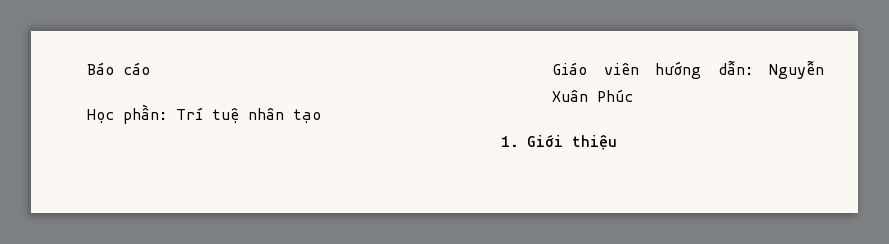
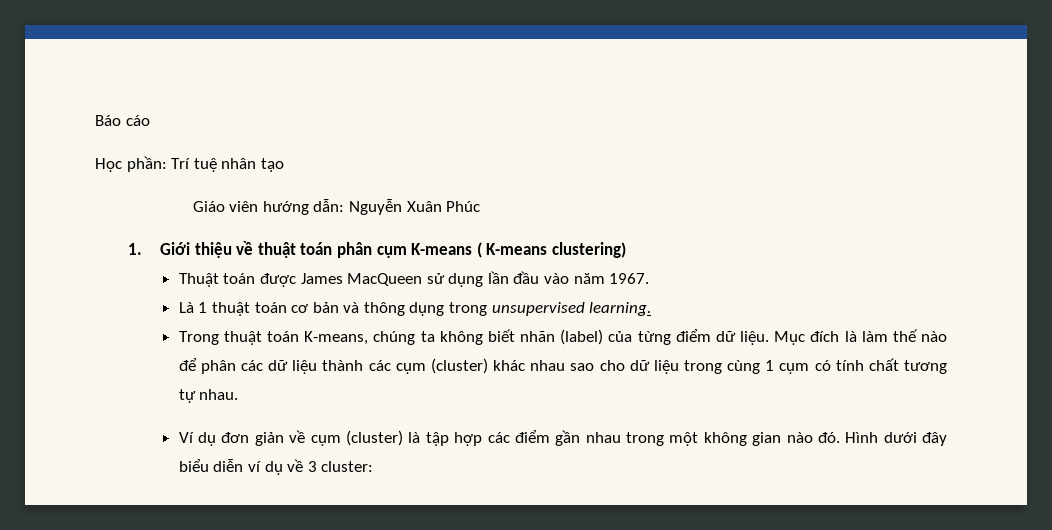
(618, 142) none -> [236,241,626,258] [178,271,650,287] [178,302,652,316] [178,329,947,345] [178,358,947,374] [178,389,239,403] [178,430,947,446] [178,459,374,475] về thuật toán phân cụm K-means ( K-means clustering) // Thuật toán được James MacQueen sử dụng lần đầu vào năm 1967. // Là 1 thuật toán cơ bản và thông dụng trong unsupervised learning. // Trong thuật toán K-means, chúng ta không biết nhãn (label) của từng điểm dữ liệu. Mục đích là làm thế nào để phân các dữ liệu thành các cụm (cluster) khác nhau sao cho dữ liệu trong cùng 1 cụm có tính chất tương tự nhau. // Ví dụ đơn giản về cụm (cluster) là tập hợp các điểm gần nhau trong một không gian nào đó. Hình dưới đây biểu diễn ví dụ về 3 cluster:

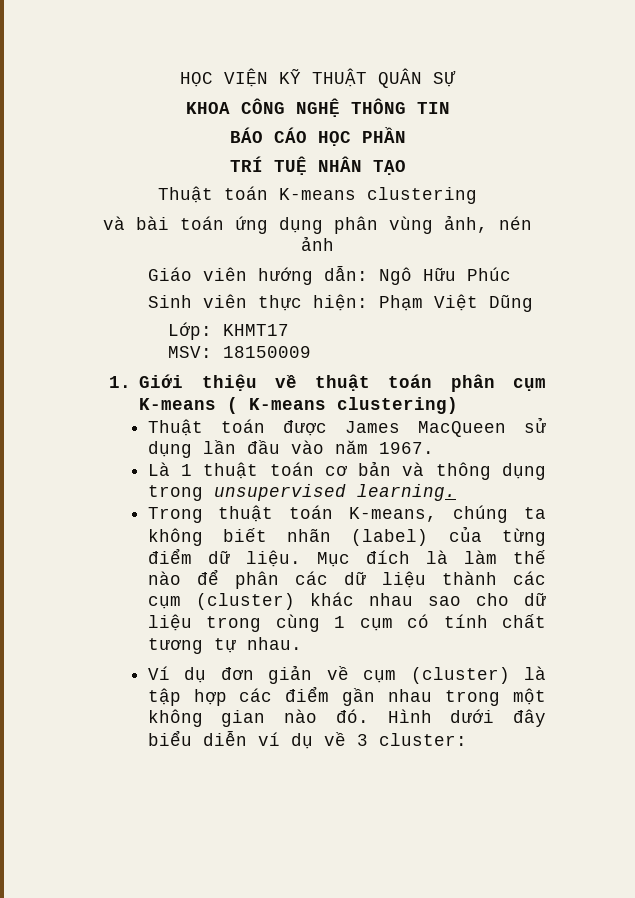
[95,115,150,126] [95,156,284,172] Báo cáo // Học phần: Trí tuệ nhân tạo -> [180,68,456,88] [185,98,450,117] [229,127,406,146] [229,156,406,175] [158,186,477,204] [103,215,532,234] [301,236,334,251] HỌC VIỆN KỸ THUẬT QUÂN SỰ // KHOA CÔNG NGHỆ THÔNG TIN // BÁO CÁO HỌC PHẦN // TRÍ TUỆ NHÂN TẠO // Thuật toán K-means clustering // và bài toán ứng dụng phân vùng ảnh, nén ảnh
[348,199,442,215] Nguyễn Xuân -> [379,267,457,285] Ngô Hữu
(481, 206) none -> [148,294,534,312] [167,322,289,340] [167,346,311,358] // Sinh viên thực hiện: Phạm Việt Dũng // Lớp: KHMT17 // MSV: 18150009

